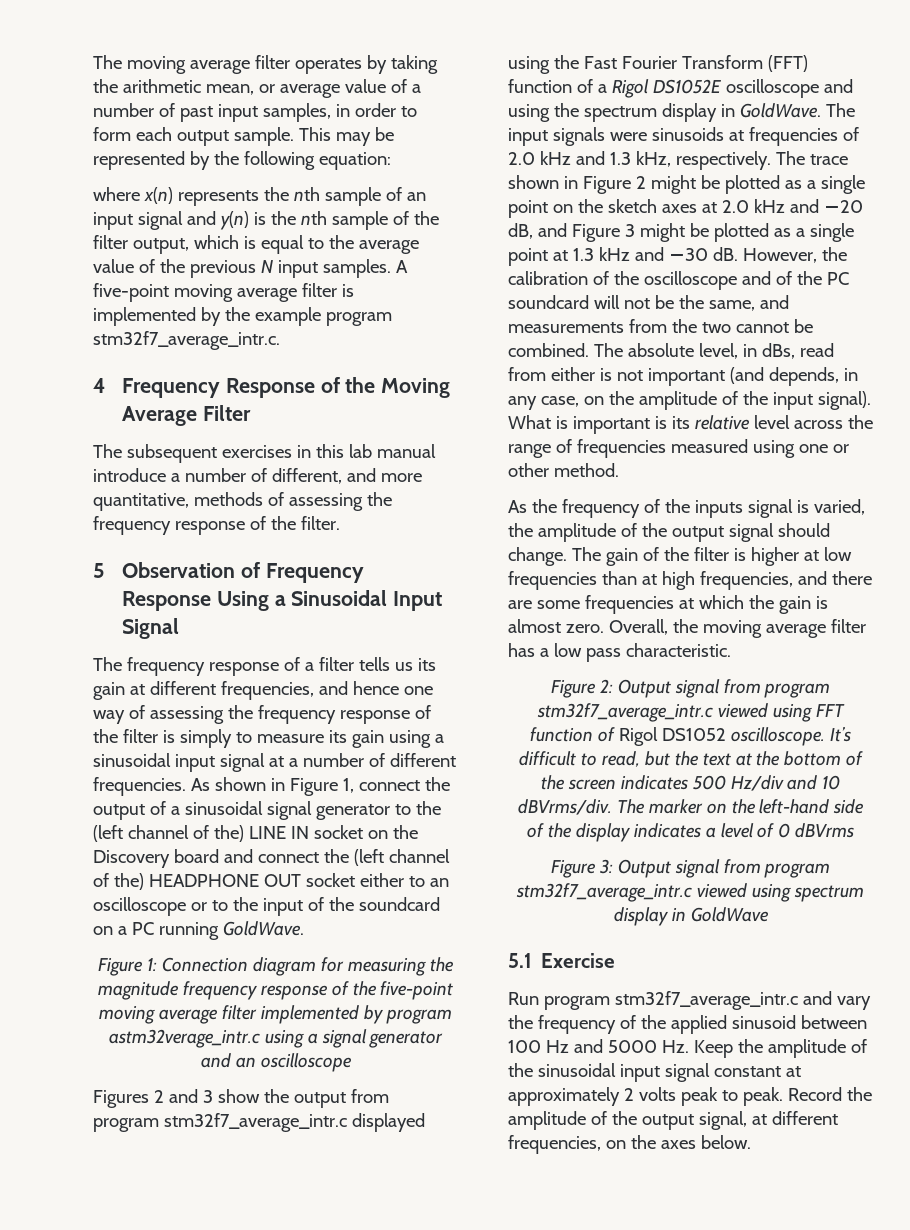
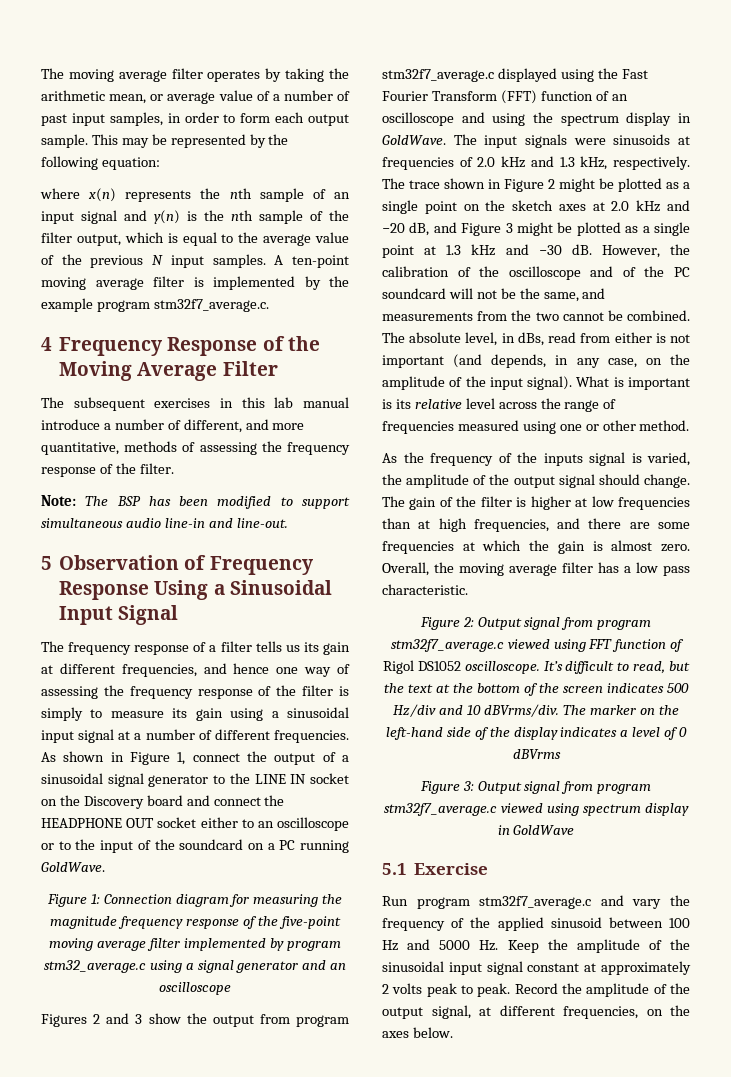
[93,283,169,302] five-point -> [292,255,350,268] ten-point
[93,331,280,350] stm32f7_average_intr.c. -> [153,299,269,312] stm32f7_average.c.
(340, 523) none -> [41,495,350,509] [41,518,288,528] // Note: The BSP has been modified to support simultaneous audio line-in and line-out.
[93,825,244,842] (left channel of the) -> (250, 778) none
[353,849,450,866] [93,873,144,890] (left channel of the) -> (285, 800) none
[108,1029,260,1048] astm32verage_intr.c -> [43,960,146,973] stm32_average.c
[163,1113,347,1132] stm32f7_average_intr.c -> [382,69,494,82] stm32f7_average.c
[597,79,722,98] a Rigol DS1052E -> [611,94,628,101] an
[536,703,713,722] stm32f7_average_intr.c -> [390,639,504,652] stm32f7_average.c
[516,883,693,902] stm32f7_average_intr.c -> [384,803,498,816] stm32f7_average.c
[614,991,798,1010] stm32f7_average_intr.c -> [479,896,592,909] stm32f7_average.c

